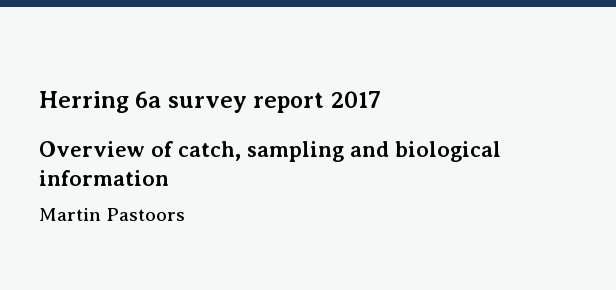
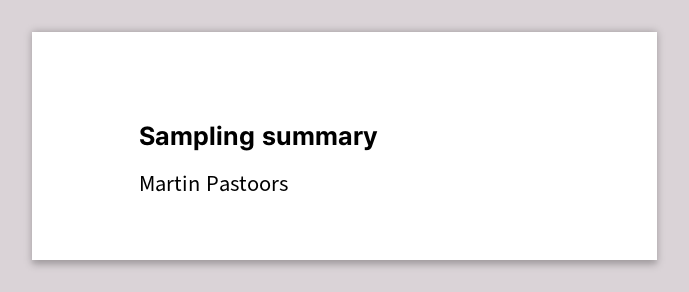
[39,91,381,113] [39,141,501,162] [39,170,169,186] Herring 6a survey report 2017 // Overview of catch, sampling and biological information -> [139,125,379,151] Sampling summary

